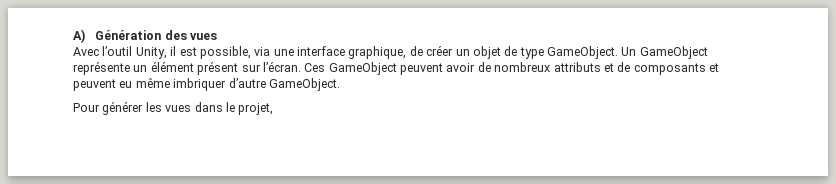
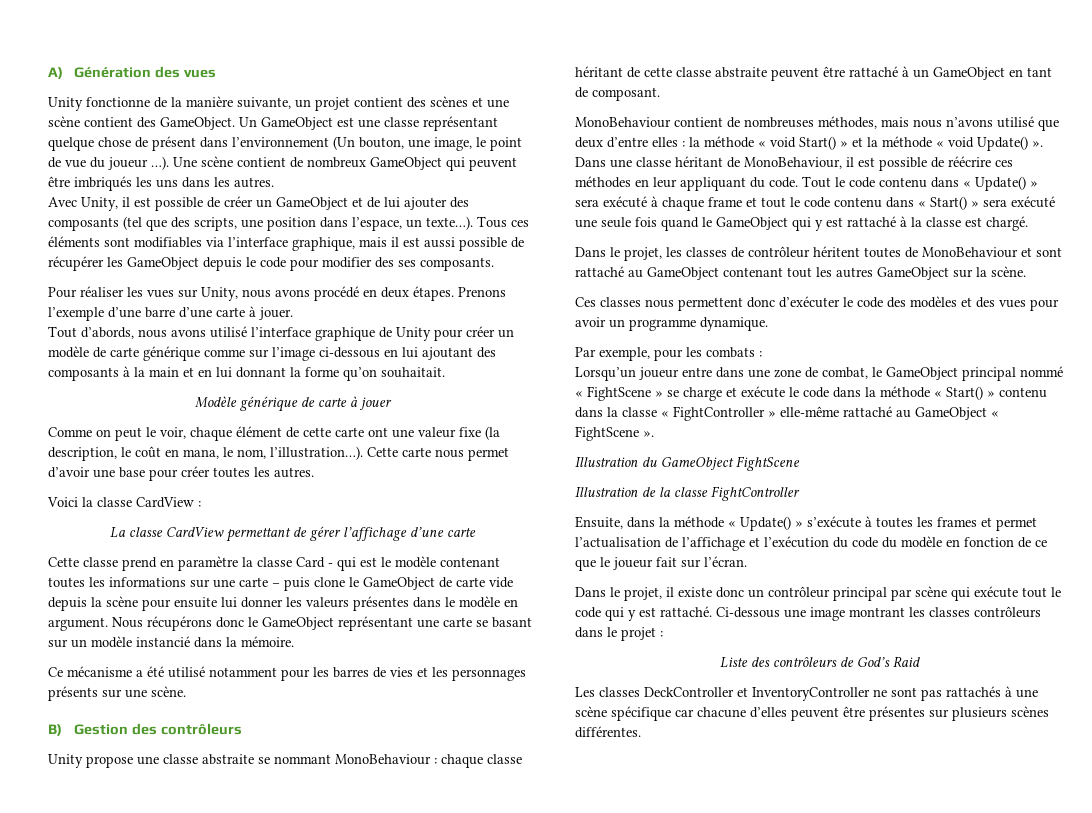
(218, 36) none -> [48,96,509,111] [48,116,498,131] [48,136,522,151] [48,156,517,171] [48,176,274,191] // Unity fonctionne de la manière suivante, un projet contient des scènes et une scène contient des GameObject. Un GameObject est une classe représentant quelque chose de présent dans l’environnement (Un bouton, une image, le point de vue du joueur …). Une scène contient de nombreux GameObject qui peuvent être imbriqués les uns dans les autres.
[102,46,133,56] l’outil -> (77, 202) none
[199,45,708,59] [73,61,719,75] [73,78,340,91] [73,101,274,115] possible, via une interface graphique, de créer un objet de type GameObject. Un GameObject représente un élément présent sur l’écran. Ces GameObject peuvent avoir de nombreux attributs et de composants et peuvent eu même imbriquer d’autre GameObject. // Pour générer les vues dans le projet, -> [155,196,469,211] [48,216,529,231] [48,236,524,251] [48,256,494,271] [48,286,506,301] [48,306,293,321] [48,326,514,341] [48,346,496,361] [48,366,445,381] [195,396,392,412] [48,426,500,441] [48,446,509,461] [48,466,314,481] [47,497,201,508] [110,526,476,542] [48,556,500,571] [48,577,513,591] [48,596,518,611] [48,616,532,631] [48,636,294,648] [48,666,526,681] [48,686,186,701] [48,723,242,736] [48,754,522,768] [575,66,1052,81] [575,87,660,101] [575,116,1059,131] [575,136,1043,151] [575,156,1013,171] [575,176,1038,191] [575,196,1055,211] [575,216,1028,231] [575,246,1062,261] [575,266,1026,280] [575,296,1059,311] [575,317,768,331] [575,347,762,361] [575,366,1063,381] [575,386,1047,401] [575,406,999,421] [575,426,654,441] [575,456,800,471] [575,486,800,501] [575,516,1037,531] [575,536,1047,551] [575,556,747,571] [575,586,1061,601] [575,606,1041,621] [575,627,663,641] [720,656,920,668] [575,686,1038,701] [575,706,1049,721] [575,726,641,738] possible de créer un GameObject et de lui ajouter des composants (tel que des scripts, une position dans l’espace, un texte…). Tous ces éléments sont modifiables via l’interface graphique, mais il est aussi possible de récupérer les GameObject depuis le code pour modifier des ses composants. // Pour réaliser les vues sur Unity, nous avons procédé en deux étapes. Prenons l’exemple d’une barre d’une carte à jouer. // Tout d’abords, nous avons utilisé l’interface graphique de Unity pour créer un modèle de carte générique comme sur l’image ci-dessous en lui ajoutant des composants à la main et en lui donnant la forme qu’on souhaitait. // Modèle générique de carte à jouer // Comme on peut le voir, chaque élément de cette carte ont une valeur fixe (la description, le coût en mana, le nom, l’illustration…). Cette carte nous permet d’avoir une base pour créer toutes les autres. // Voici la classe CardView : // La classe CardView permettant de gérer l’affichage d’une carte // Cette classe prend en paramètre la classe Card - qui est le modèle contenant toutes les informations sur une carte – puis clone le GameObject de carte vide depuis la scène pour ensuite lui donner les valeurs présentes dans le modèle en argument. Nous récupérons donc le GameObject représentant une carte se basant sur un modèle instancié dans la mémoire. // Ce mécanisme a été utilisé notamment pour les barres de vies et les personnages présents sur une scène. // B) Gestion des contrôleurs // Unity propose une classe abstraite se nommant MonoBehaviour : chaque classe héritant de cette classe abstraite peuvent être rattaché à un GameObject en tant de composant. // MonoBehaviour contient de nombreuses méthodes, mais nous n’avons utilisé que deux d’entre elles : la méthode « void Start() » et la méthode « void Update() ». Dans une classe héritant de MonoBehaviour, il est possible de réécrire ces méthodes en leur appliquant du code. Tout le code contenu dans « Update() » sera exécuté à chaque frame et tout le code contenu dans « Start() » sera exécuté une seule fois quand le GameObject qui y est rattaché à la classe est chargé. // Dans le projet, les classes de contrôleur héritent toutes de MonoBehaviour et sont rattaché au GameObject contenant tout les autres GameObject sur la scène. // Ces classes nous permettent donc d’exécuter le code des modèles et des vues pour avoir un programme dynamique. // Par exemple, pour les combats : // Lorsqu’un joueur entre dans une zone de combat, le GameObject principal nommé « FightScene » se charge et exécute le code dans la méthode « Start() » contenu dans la classe « FightController » elle-même rattaché au GameObject « FightScene ». // Illustration du GameObject FightScene // Illustration de la classe FightController // Ensuite, dans la méthode « Update() » s’exécute à toutes les frames et permet l’actualisation de l’affichage et l’exécution du code du modèle en fonction de ce que le joueur fait sur l’écran. // Dans le projet, il existe donc un contrôleur principal par scène qui exécute tout le code qui y est rattaché. Ci-dessous une image montrant les classes contrôleurs dans le projet : // Liste des contrôleurs de God’s Raid // Les classes DeckController et InventoryController ne sont pas rattachés à une scène spécifique car chacune d’elles peuvent être présentes sur plusieurs scènes différentes.

